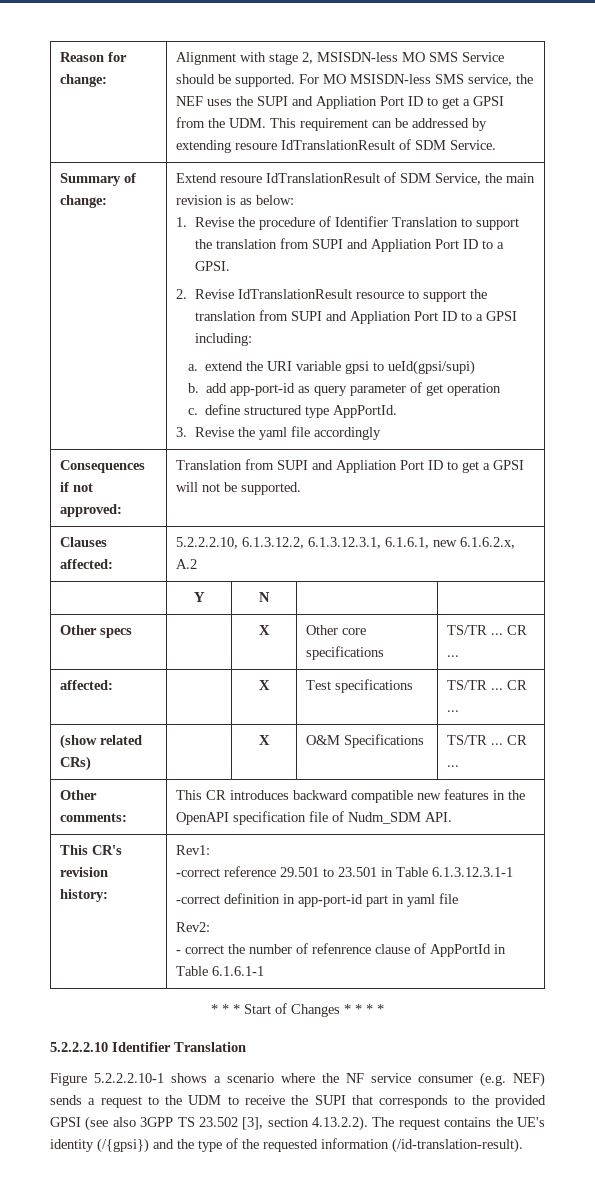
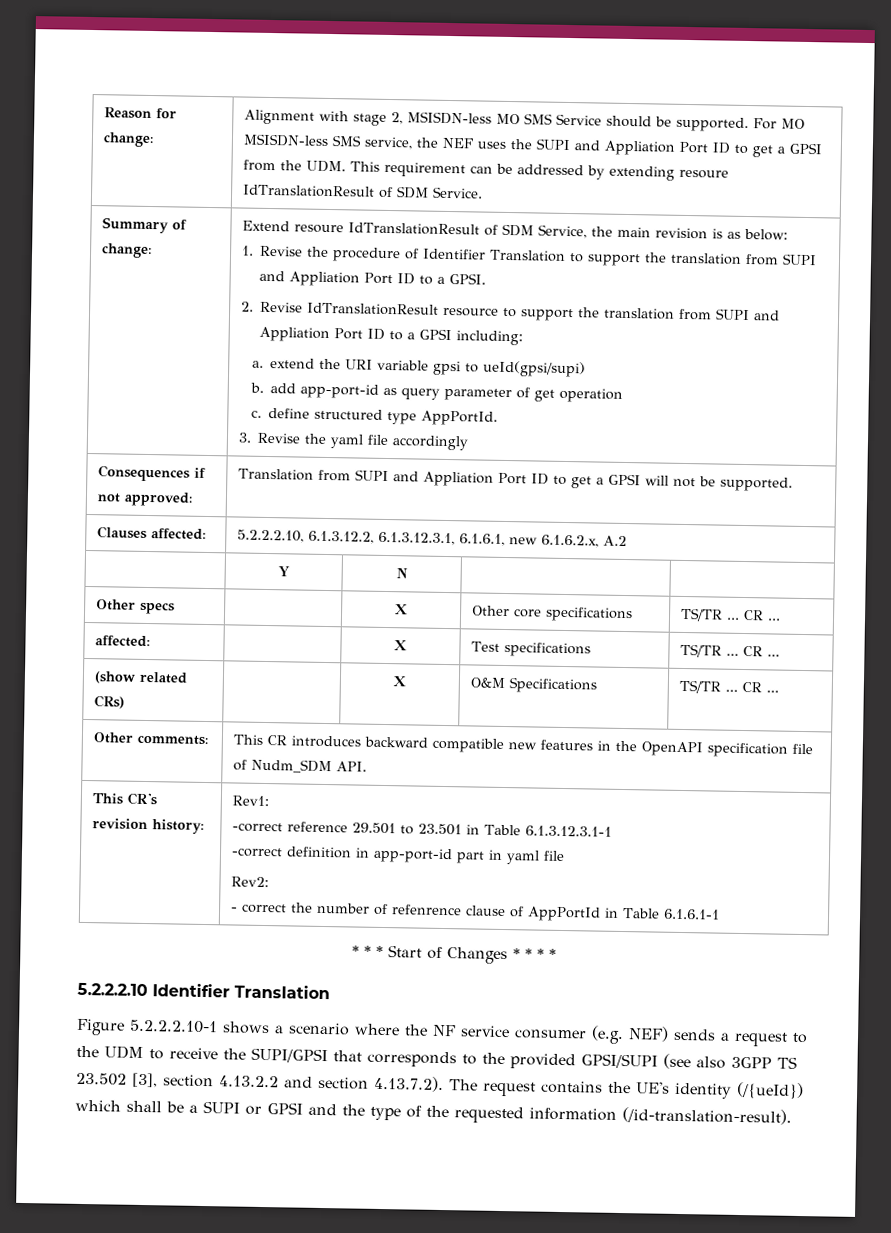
[314,1095,346,1105] SUPI -> [251,1047,328,1064] SUPI/GPSI
[50,1117,81,1127] GPSI -> [581,1053,658,1069] GPSI/SUPI
[312,1116,369,1131] 4.13.2.2). -> [219,1075,444,1093] 4.13.2.2 and section 4.13.7.2).
[97,1138,149,1153] (/{gpsi}) -> [736,1081,804,1100] [75,1099,303,1115] (/{ueId}) which shall be a SUPI or GPSI

